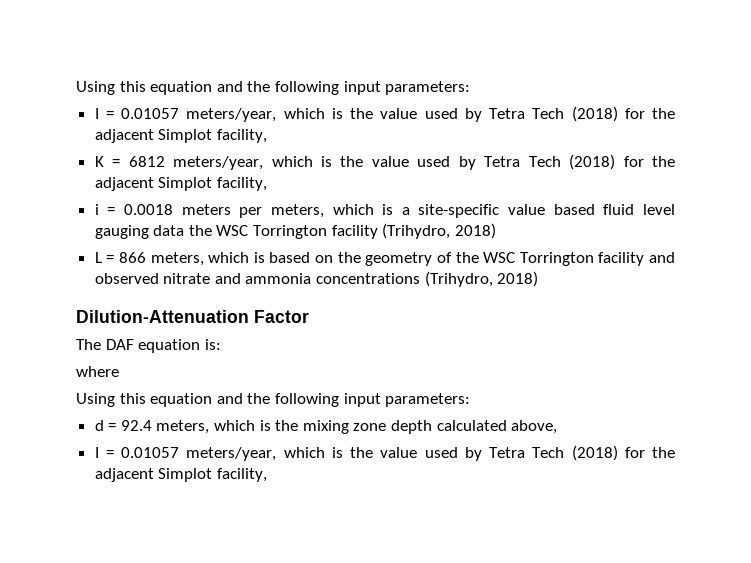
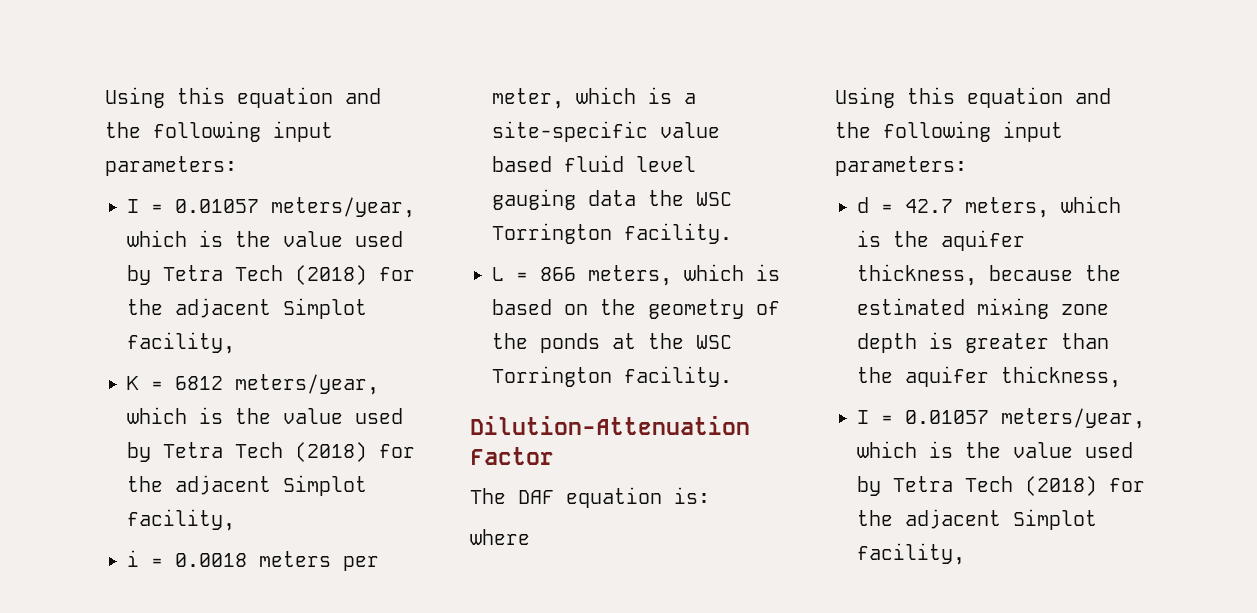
[270,204,324,218] meters, -> [492,88,564,109] meter,
[331,223,496,239] facility (Trihydro, 2018) -> [624,223,732,244] facility.
[483,252,675,266] [94,271,539,287] WSC Torrington facility and observed nitrate and ammonia concentrations (Trihydro, 2018) -> [540,333,732,353] [492,366,732,387] ponds at the WSC Torrington facility.
[120,420,152,431] 92.4 -> [905,199,953,213] 42.7
[302,420,558,434] mixing zone depth calculated above, -> [941,230,1025,251] [857,264,1121,286] [857,298,1109,319] [857,332,1109,353] [857,366,1121,388] aquifer thickness, because the estimated mixing zone depth is greater than the aquifer thickness,

